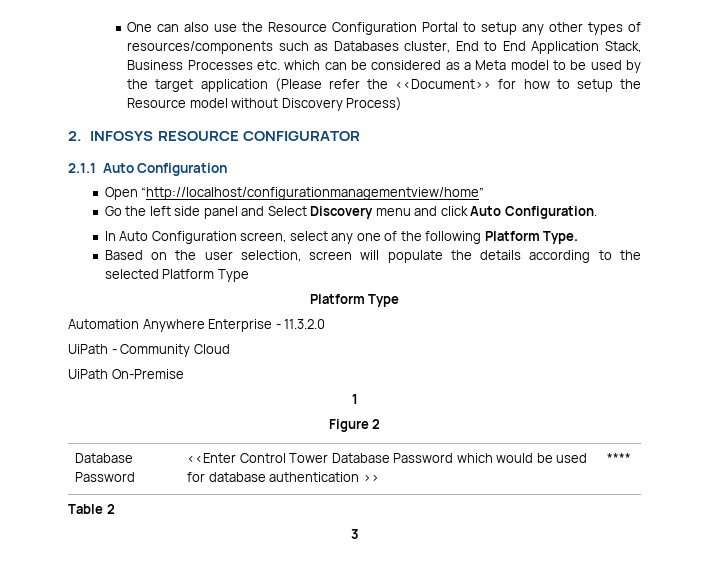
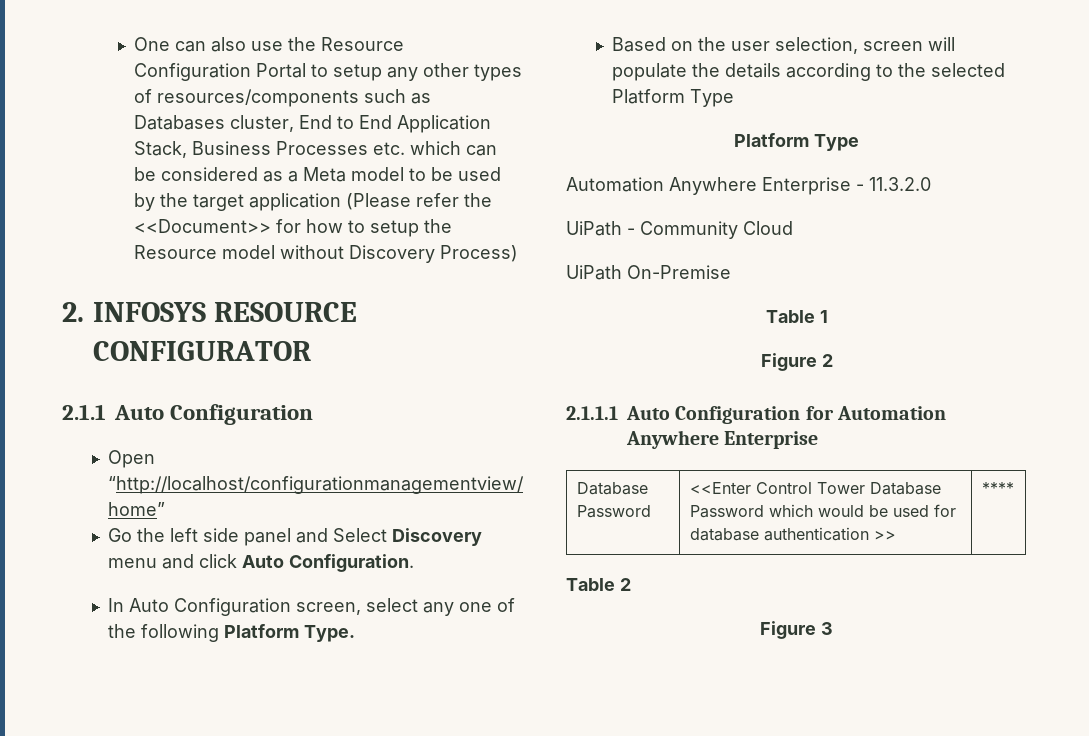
(184, 374) none -> [765,310,815,323] Table
(381, 424) none -> [566,406,946,424] [626,430,819,449] // 2.1.1.1 Auto Configuration for Automation Anywhere Enterprise
(115, 509) none -> [760,621,816,639] Figure

